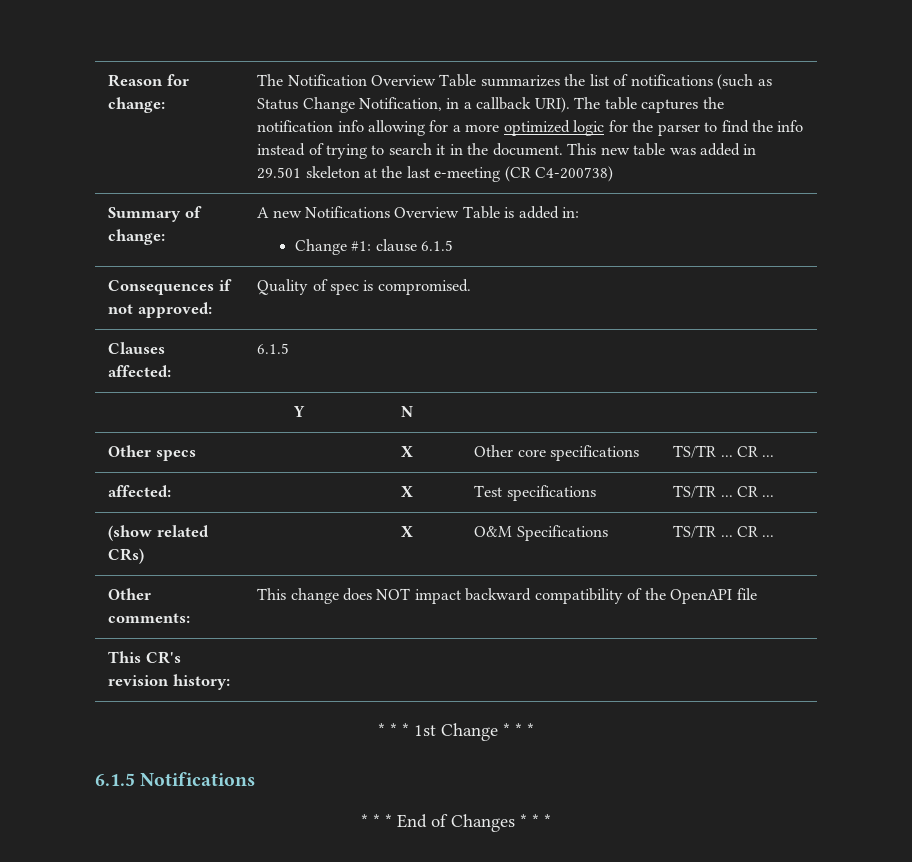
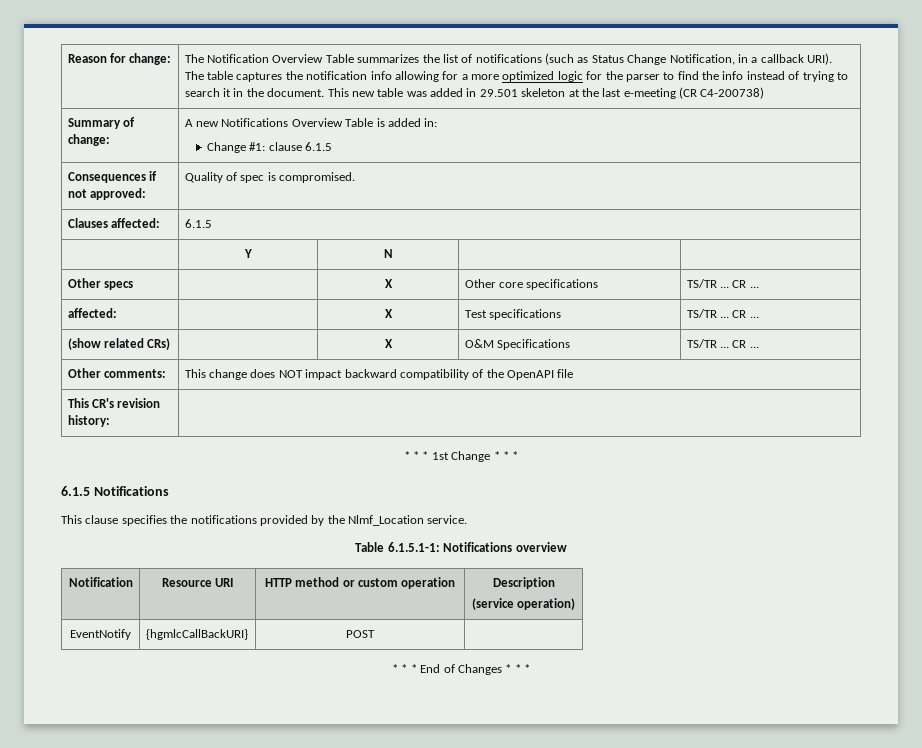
(256, 779) none -> [61,515,468,526] [355,542,567,552] [68,577,133,587] [161,578,234,587] [264,577,456,589] [492,577,555,589] [471,598,576,610] [70,629,131,640] [145,629,248,640] [346,630,375,638] // This clause specifies the notifications provided by the Nlmf_Location service. // Table 6.1.5.1-1: Notifications overview // Notification | Resource URI | HTTP method or custom operation | Description // (service operation) // EventNotify | {hgmlcCallBackURI} | POST |

